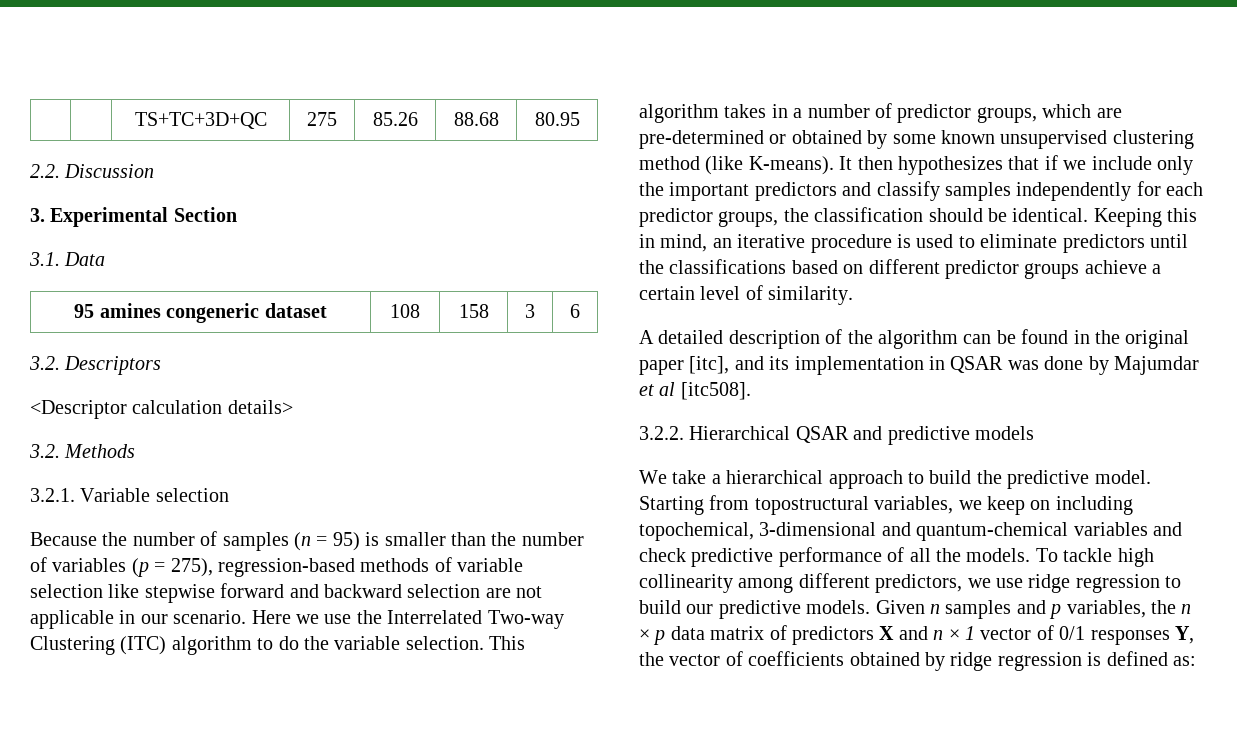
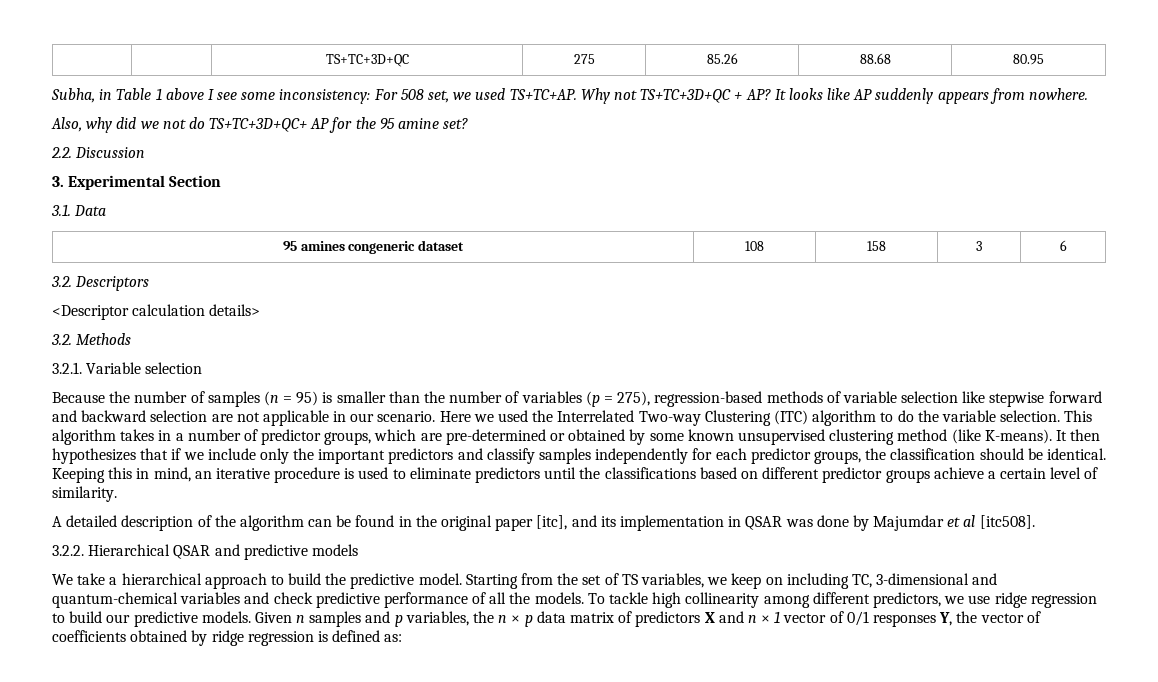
(580, 119) none -> [51,88,1088,104] [51,117,469,133] // Subha, in Table 1 above I see some inconsistency: For 508 set, we used TS+TC+AP. Why not TS+TC+3D+QC + AP? It looks like AP suddenly appears from nowhere. // Also, why did we not do TS+TC+3D+QC+ AP for the 95 amine set?
[324,614,352,624] use -> [498,410,529,422] used
[754,496,869,515] topostructural -> [557,573,638,585] the set of TS
[639,522,754,541] topochemical, -> [851,574,872,588] TC,

